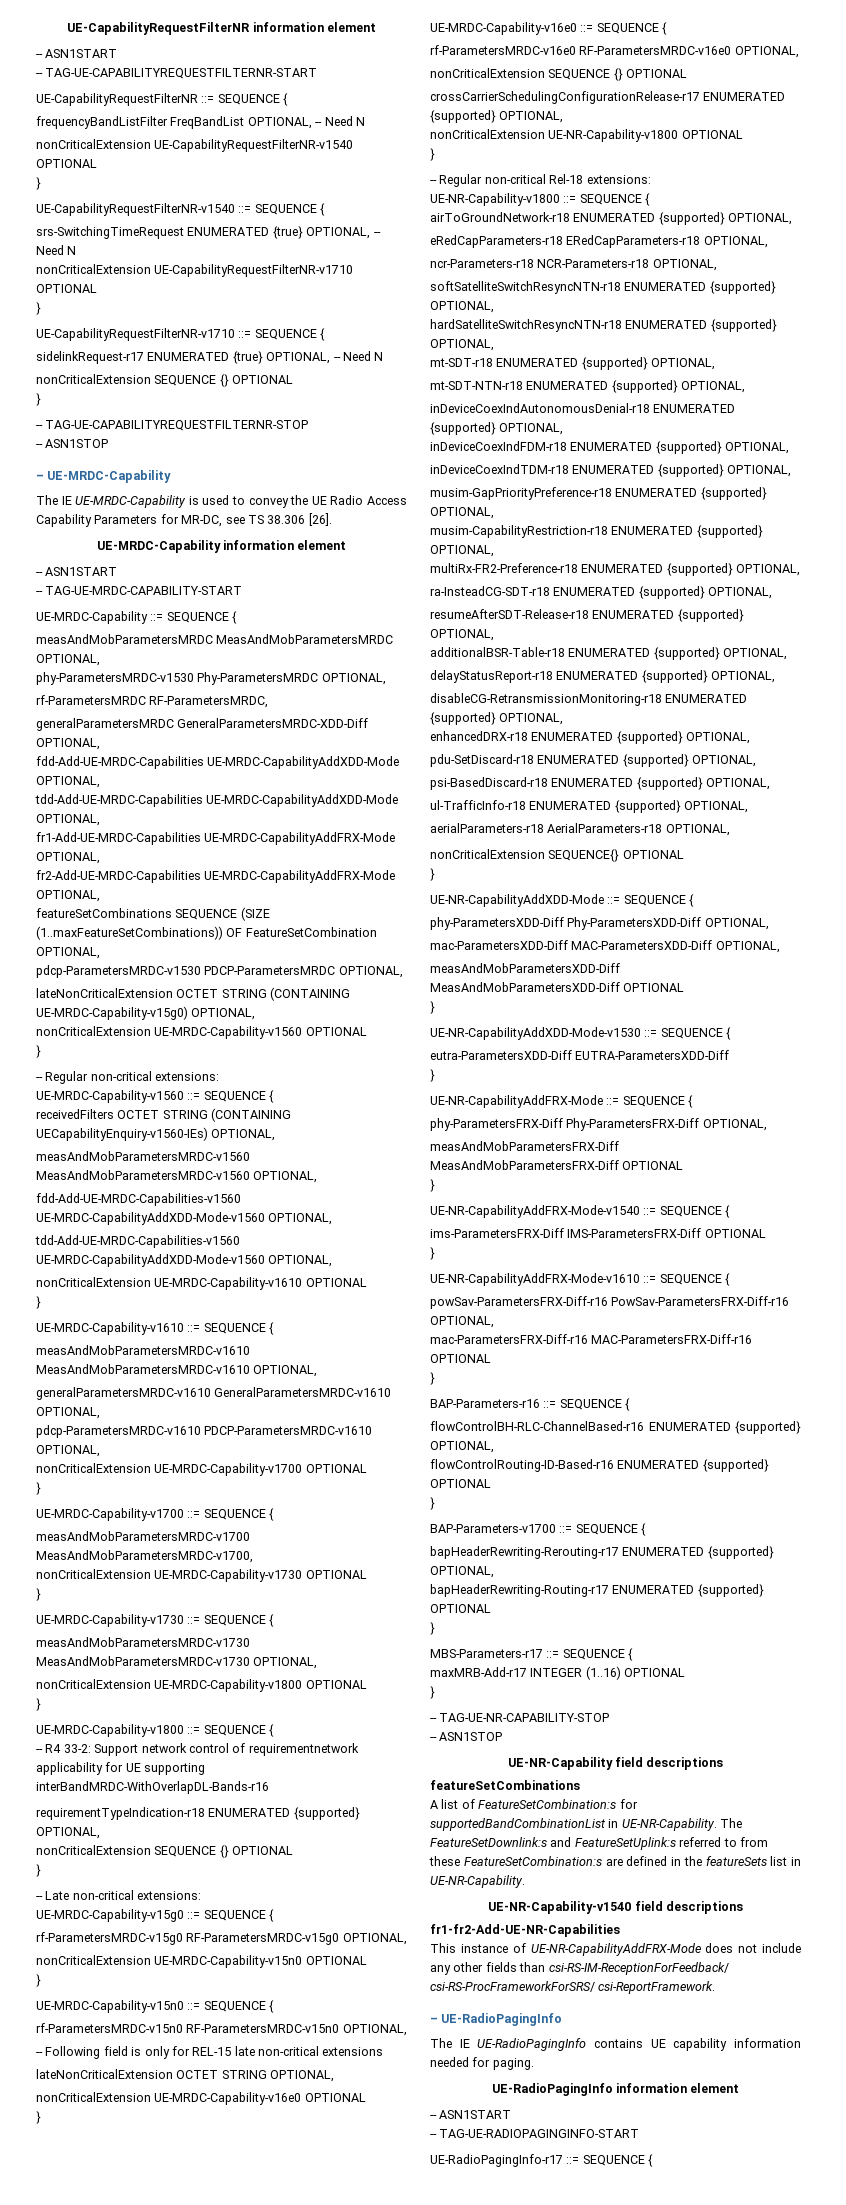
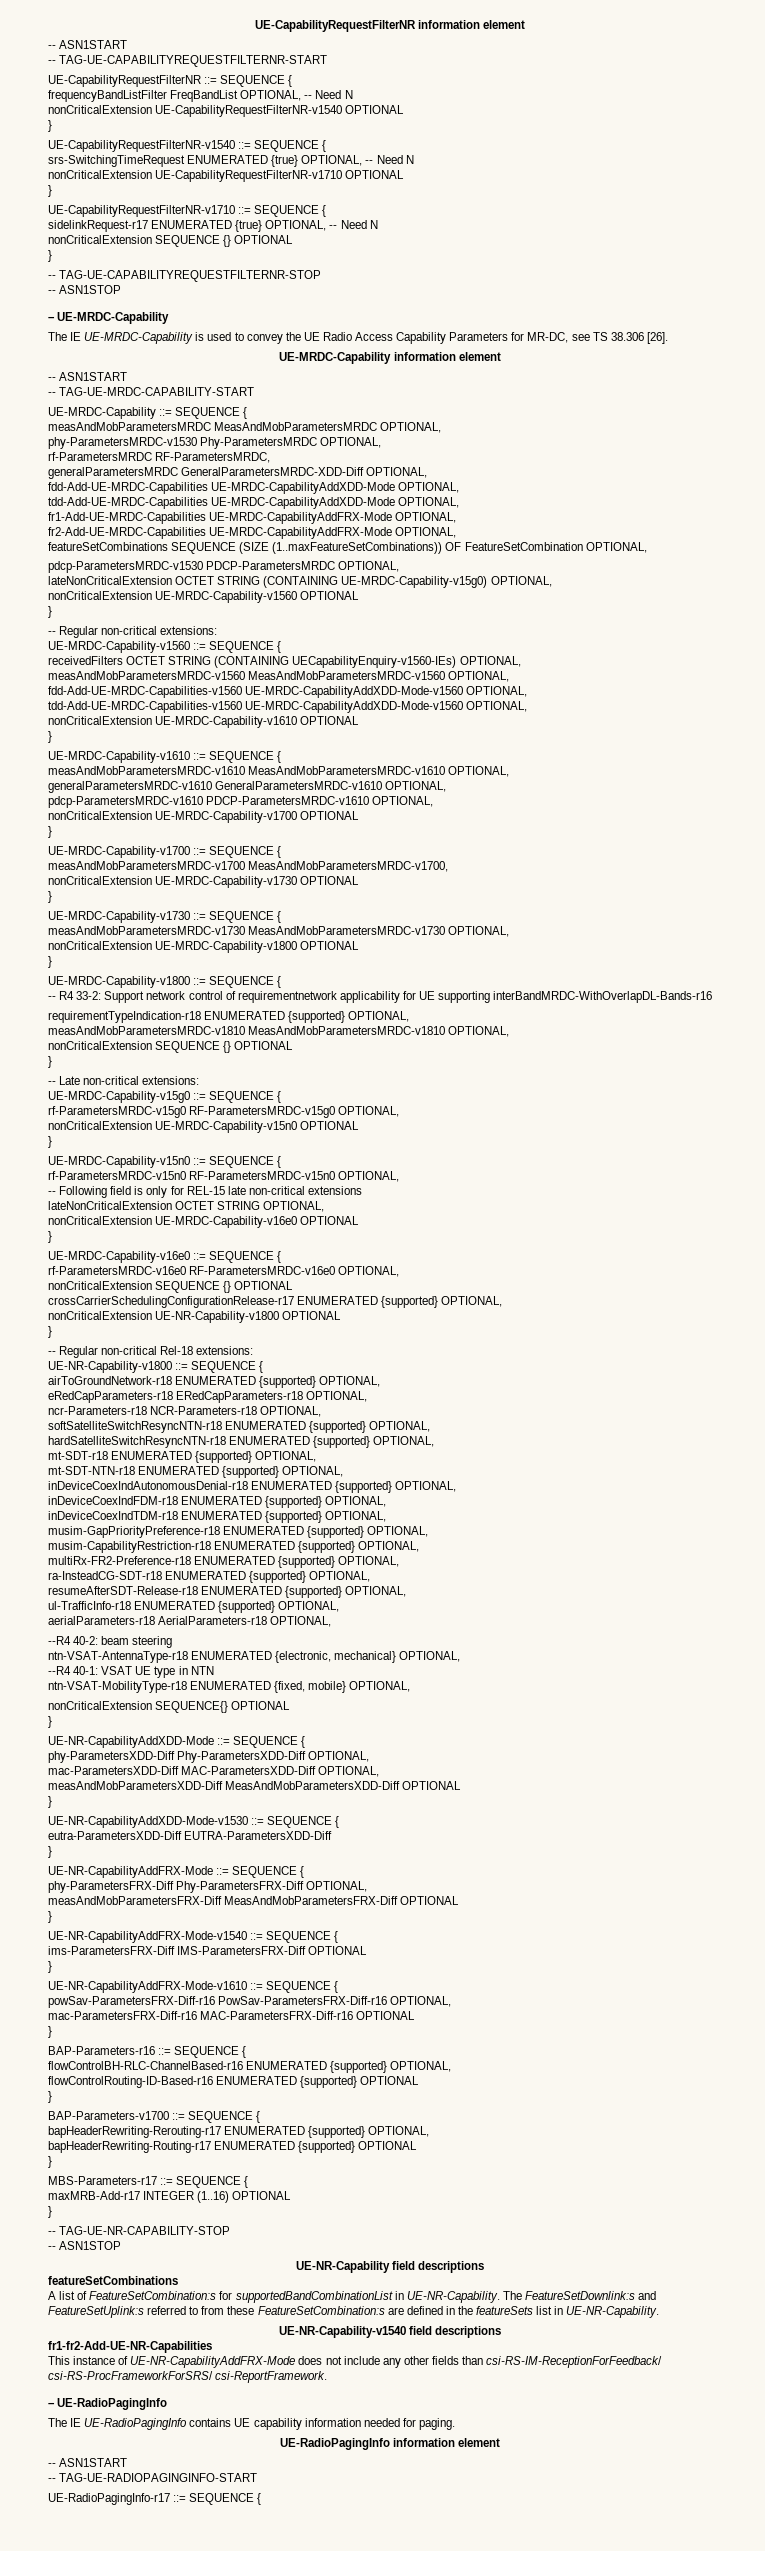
(100, 1833) none -> [48,1026,510,1037] // measAndMobParametersMRDC-v1810 MeasAndMobParametersMRDC-v1810 OPTIONAL,
[430,647,788,660] [430,670,776,683] [430,693,748,706] [430,712,564,725] [430,731,751,744] [430,754,757,767] [430,777,771,790] // additionalBSR-Table-r18 ENUMERATED {supported} OPTIONAL, // delayStatusReport-r18 ENUMERATED {supported} OPTIONAL, // disableCG-RetransmissionMonitoring-r18 ENUMERATED {supported} OPTIONAL, // enhancedDRX-r18 ENUMERATED {supported} OPTIONAL, // pdu-SetDiscard-r18 ENUMERATED {supported} OPTIONAL, // psi-BasedDiscard-r18 ENUMERATED {supported} OPTIONAL, -> (407, 1591) none
(730, 830) none -> [48,1636,173,1648] [48,1651,461,1663] [48,1666,214,1678] [48,1681,411,1693] // --R4 40-2: beam steering // ntn-VSAT-AntennaType-r18 ENUMERATED {electronic, mechanical} OPTIONAL, // --R4 40-1: VSAT UE type in NTN // ntn-VSAT-MobilityType-r18 ENUMERATED {fixed, mobile} OPTIONAL,

